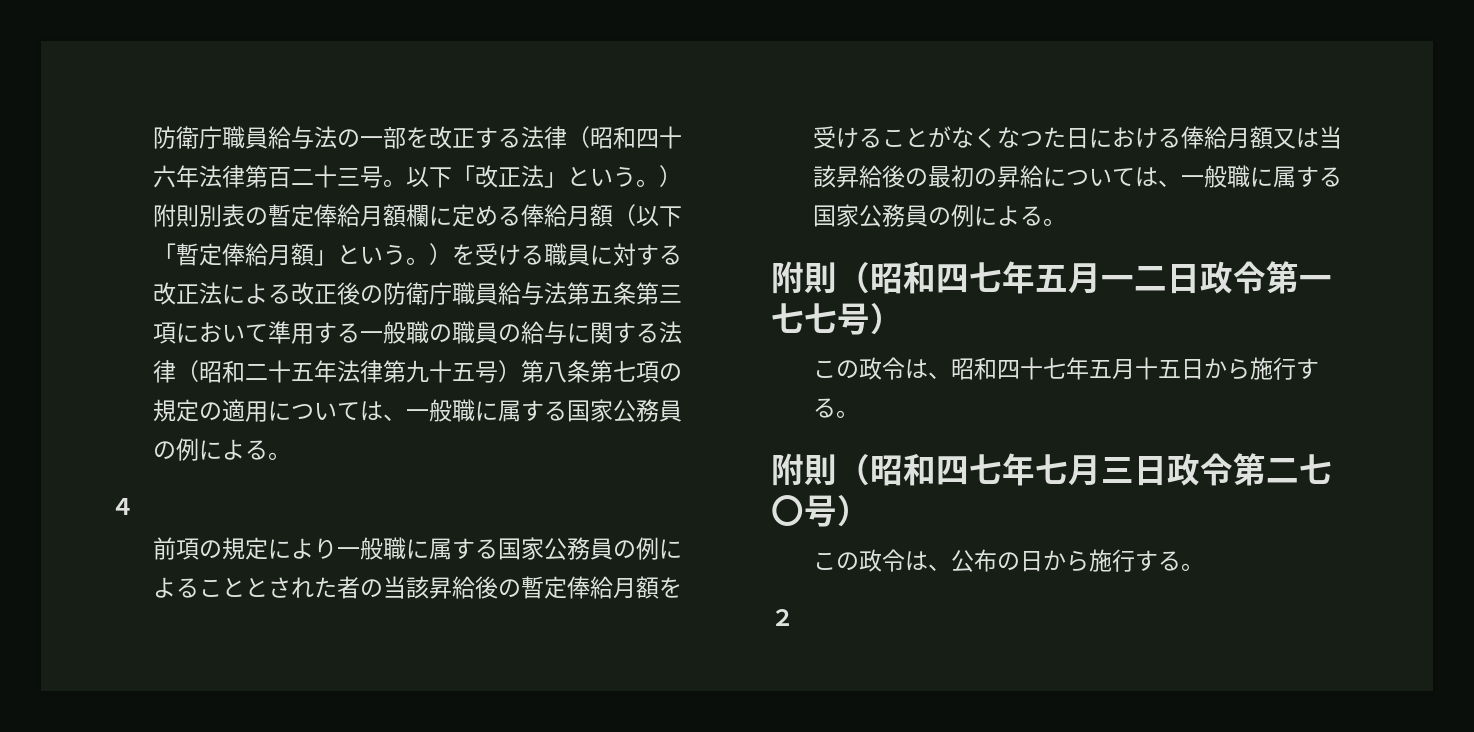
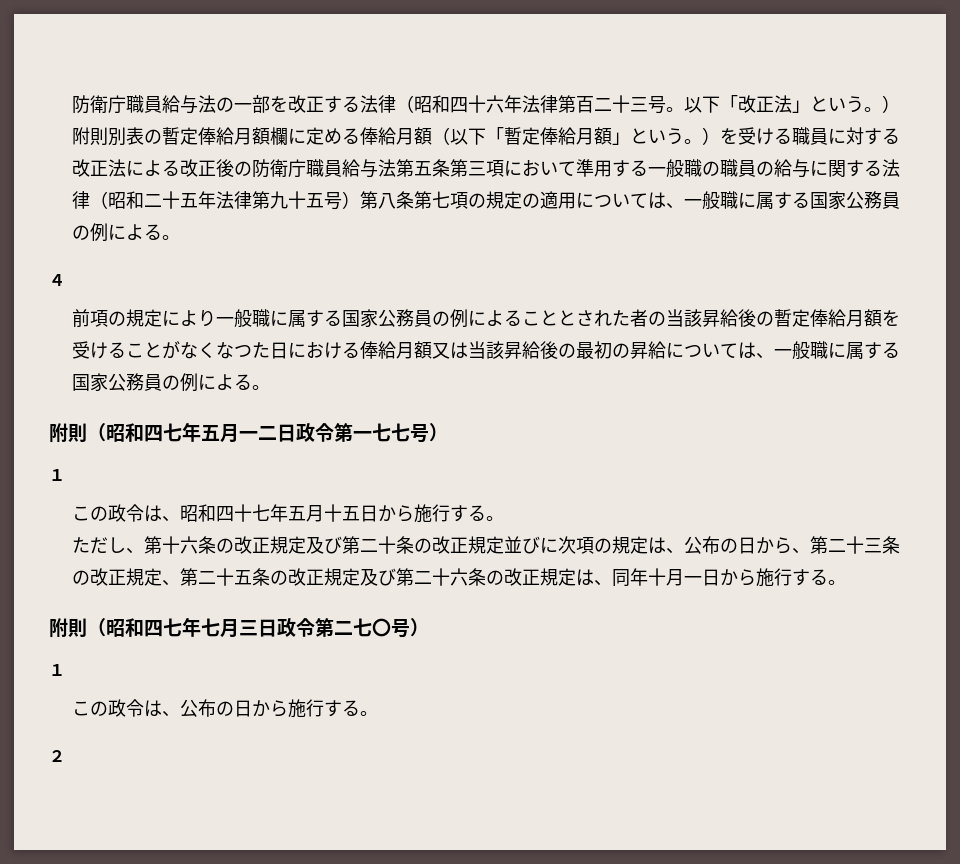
(903, 319) none -> [49,469,65,481] // １
(859, 414) none -> [72,536,901,554] [72,568,847,587] // ただし、第十六条の改正規定及び第二十条の改正規定並びに次項の規定は、公布の日から、第二十三条の改正規定、第二十五条の改正規定及び第二十六条の改正規定は、同年十月一日から施行する。
(870, 511) none -> [49,664,65,676] // １

